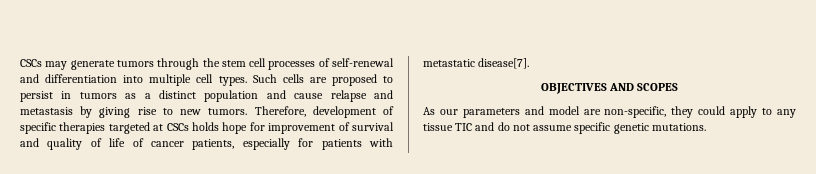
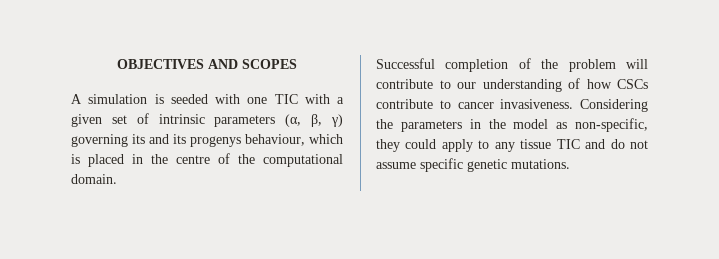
[20,58,394,70] [20,74,394,86] [20,90,393,102] [20,106,394,118] [20,122,394,134] [20,138,393,150] [423,58,530,69] [540,83,679,94] [423,106,601,118] CSCs may generate tumors through the stem cell processes of self-renewal and differentiation into multiple cell types. Such cells are proposed to persist in tumors as a distinct population and cause relapse and metastasis by giving rise to new tumors. Therefore, development of specific therapies targeted at CSCs holds hope for improvement of survival and quality of life of cancer patients, especially for patients with metastatic disease[7]. // OBJECTIVES AND SCOPES // As our parameters and model are -> [117,59,297,69] [71,94,344,104] [71,113,343,127] [71,134,343,147] [71,153,343,167] [71,174,117,184] [376,58,648,72] [376,78,648,92] [376,99,648,112] [376,119,568,132] OBJECTIVES AND SCOPES // A simulation is seeded with one TIC with a given set of intrinsic parameters (α, β, γ) governing its and its progenys behaviour, which is placed in the centre of the computational domain. // Successful completion of the problem will contribute to our understanding of how CSCs contribute to cancer invasiveness. Considering the parameters in the model as

